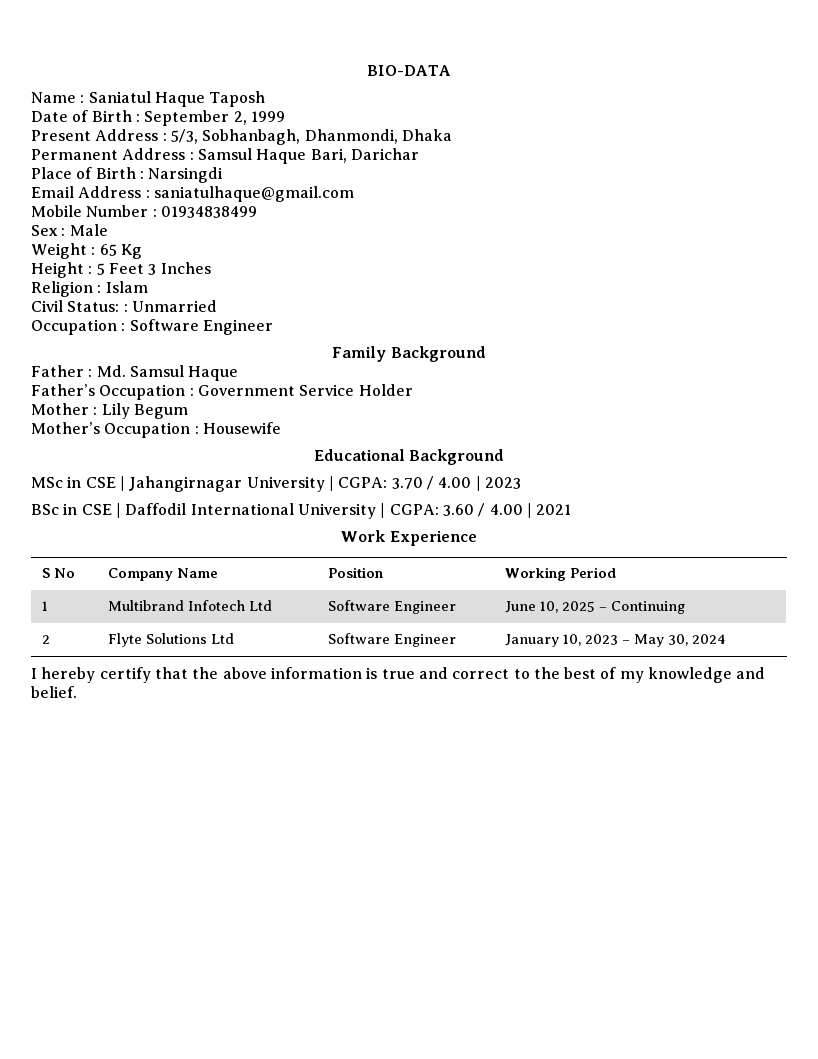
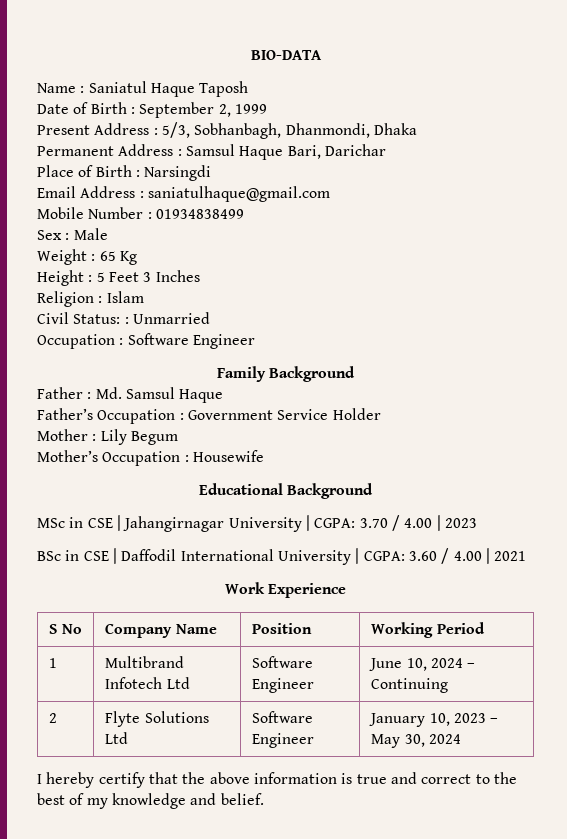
[561,601,595,612] 2025 -> [430,658,463,668] 2024

